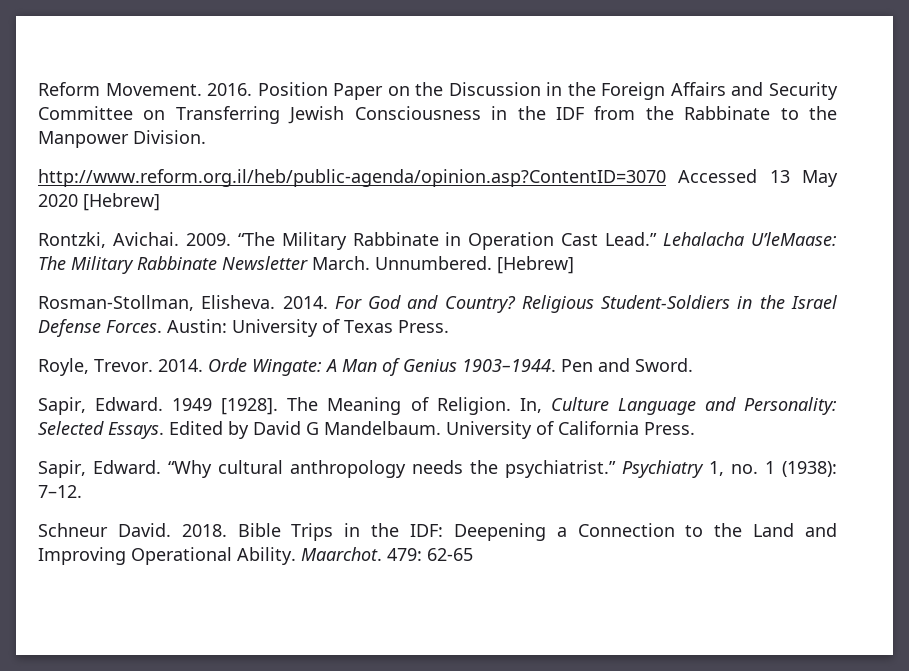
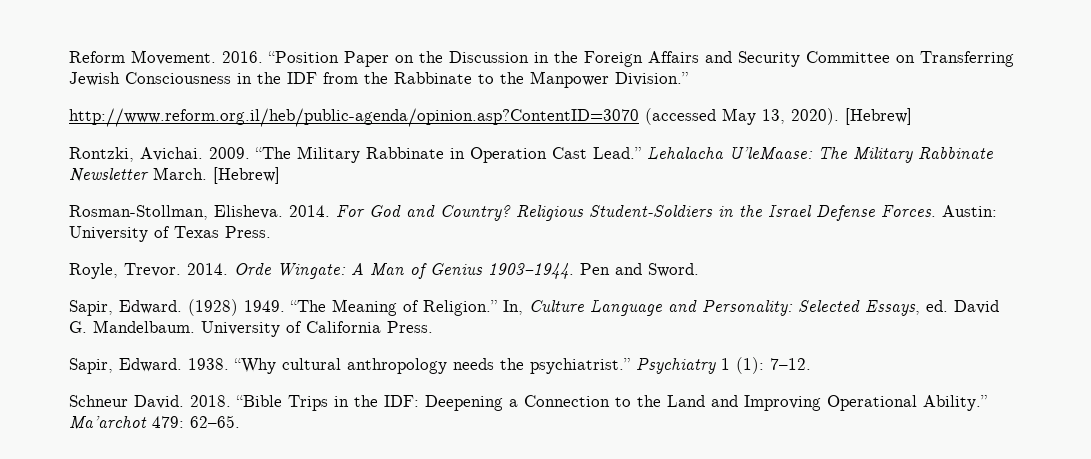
[257,82,328,96] Position -> [268,51,339,63] “Position
[133,130,206,144] Division. -> [615,72,688,86] Division.”
[678,169,839,187] [38,194,78,207] Accessed 13 May 2020 -> [645,108,839,125] (accessed May 13, 2020).
[375,256,492,270] Unnumbered. -> (207, 173) none
[172,397,319,415] 1949 [1928]. The -> [188,299,326,316] (1928) 1949. “The
[436,397,511,415] Religion. -> [423,300,497,316] Religion.”
[108,421,319,439] Essays. Edited by David G -> [865,300,999,316] [69,321,87,333] Essays, ed. David G.
(161, 467) none -> [188,358,229,370] 1938.
[709,461,837,477] 1, no. 1 (1938): -> [721,357,764,374] 1 (1):
[237,523,281,537] Bible -> [236,395,282,407] “Bible
[237,547,473,565] Ability. Maarchot. 479: 62-65 -> [923,395,987,411] [69,415,240,429] Ability.” Ma’archot 479: 62–65.

